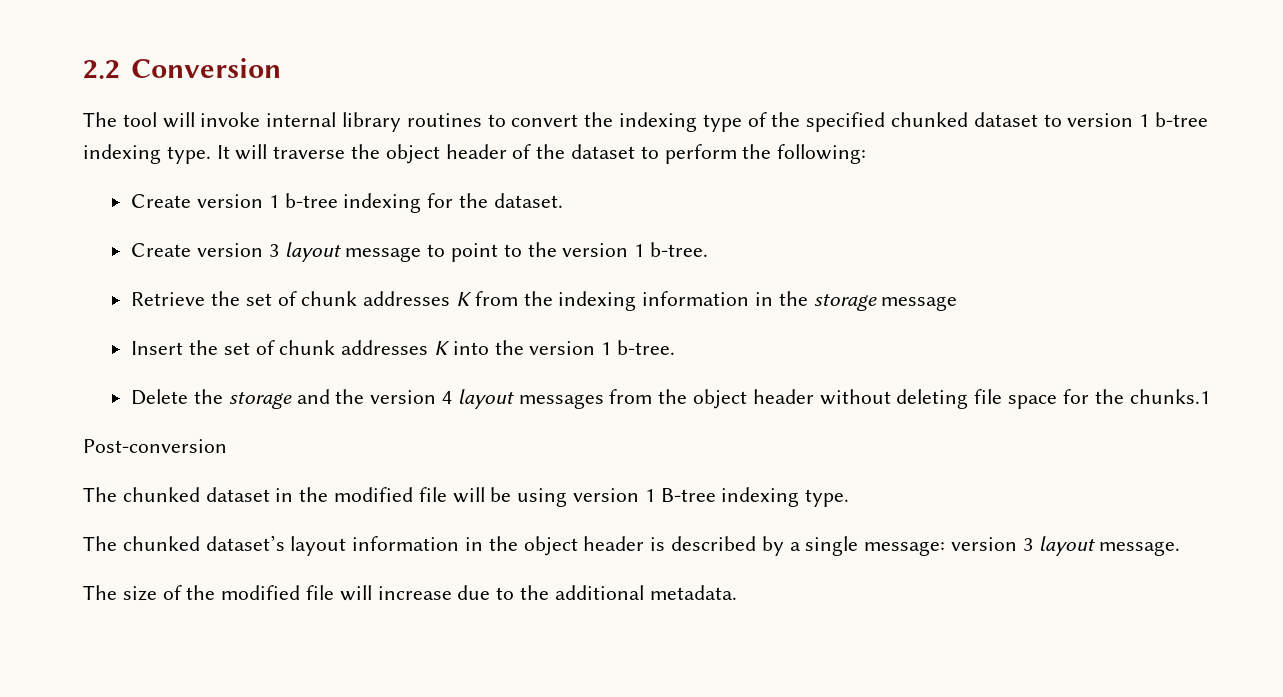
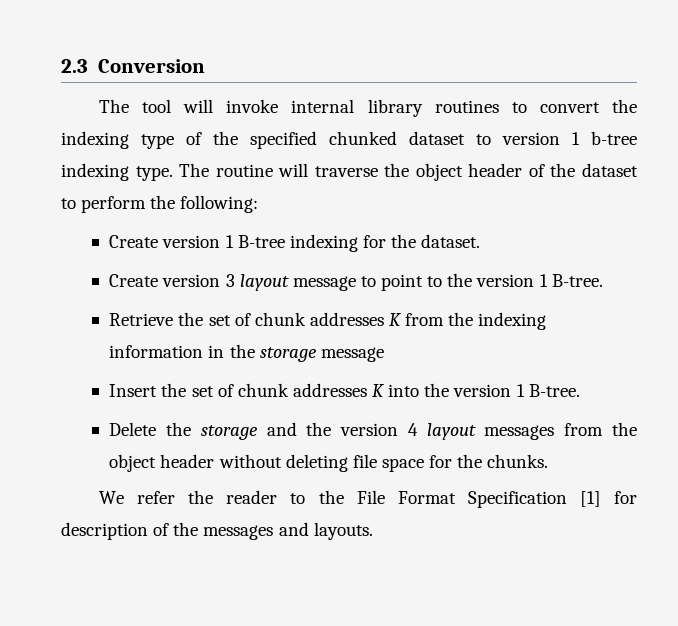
[83,60,120,79] 2.2 -> [61,59,88,73] 2.3
[216,145,230,159] It -> [179,163,273,177] The routine
[284,193,338,208] b-tree -> [237,235,285,248] B-tree
[650,242,709,257] b-tree. -> [551,274,603,287] B-tree.
[617,340,676,355] b-tree. -> [528,384,580,397] B-tree.
[1129,389,1210,404] [83,439,227,453] [83,487,850,507] [83,535,1181,556] [83,585,737,601] chunks.1 // Post-conversion // The chunked dataset in the modified file will be using version 1 B-tree indexing type. // The chunked dataset’s layout information in the object header is described by a single message: version 3 layout message. // The size of the modified file will increase due to the additional metadata. -> [487,454,549,468] [98,490,637,508] [61,522,373,540] chunks. // We refer the reader to the File Format Specification [1] for description of the messages and layouts.

